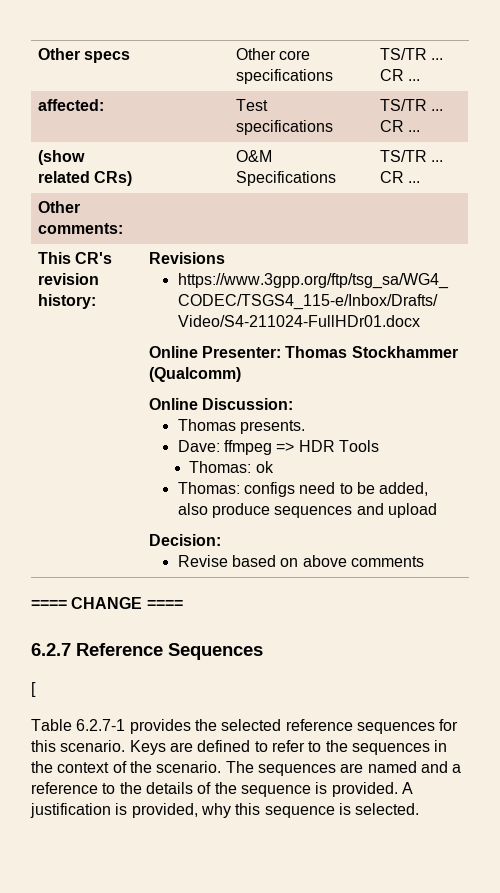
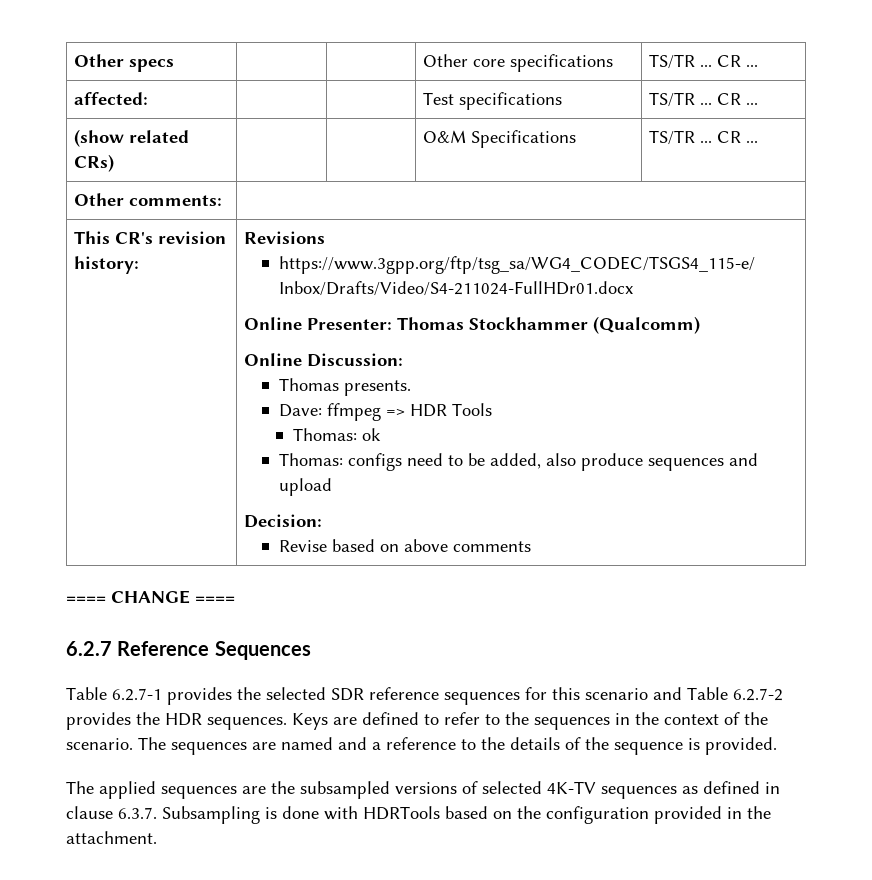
[31,682,36,697] // [ -> (311, 650) none
(282, 725) none -> [331,688,364,701] SDR
[60,740,126,752] scenario. -> [585,687,783,701] [66,712,287,730] scenario and Table 6.2.7-2 provides the HDR sequences.
[401,782,413,794] [30,803,420,818] A justification is provided, why this sequence is selected. -> [66,781,780,799] [66,806,771,824] [66,831,157,844] // The applied sequences are the subsampled versions of selected 4K-TV sequences as defined in clause 6.3.7. Subsampling is done with HDRTools based on the configuration provided in the attachment.

